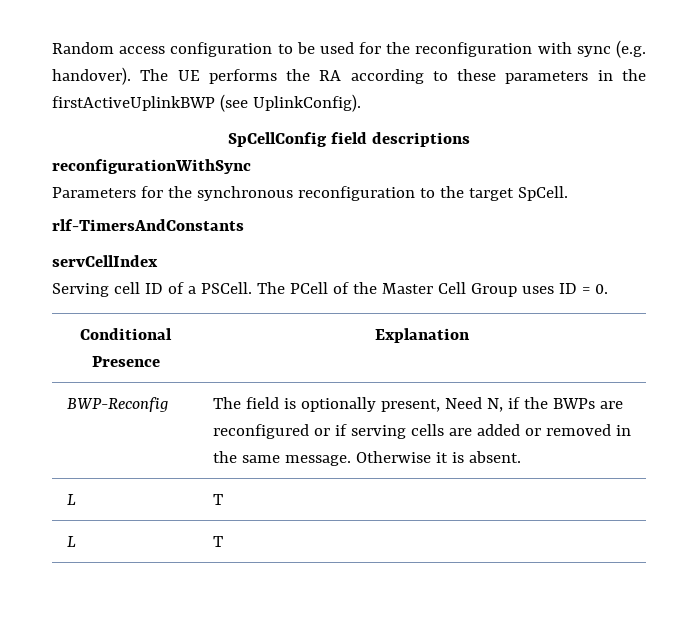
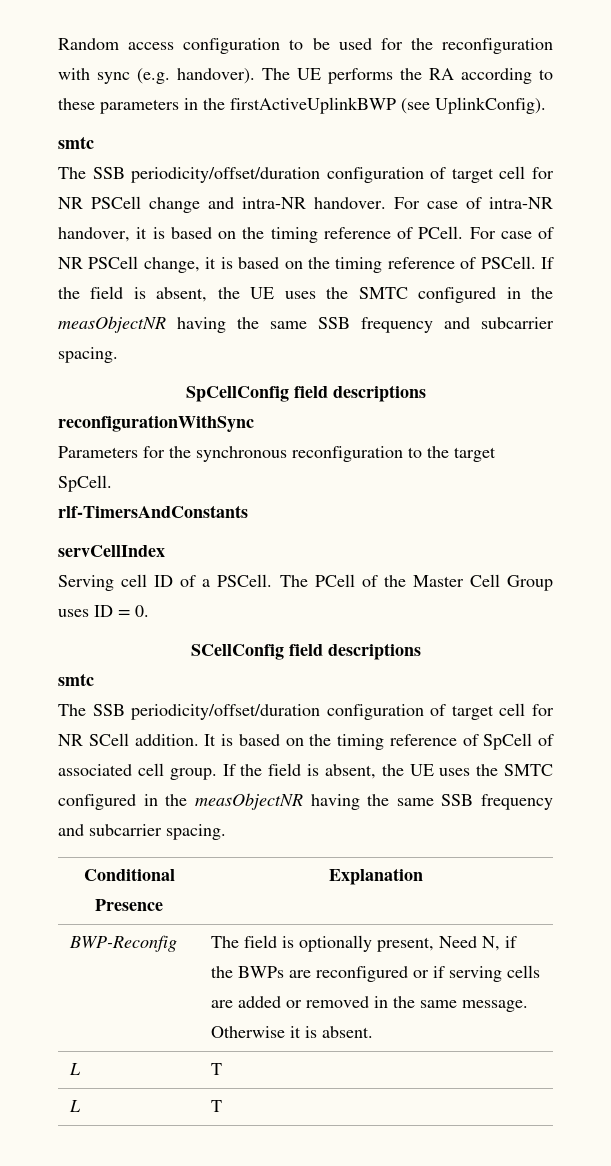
(361, 103) none -> [58,136,94,149] [58,166,554,183] [58,196,553,213] [58,226,554,243] [58,256,554,273] [58,286,553,303] [58,316,554,333] [58,347,118,363] // smtc // The SSB periodicity/offset/duration configuration of target cell for NR PSCell change and intra-NR handover. For case of intra-NR handover, it is based on the timing reference of PCell. For case of NR PSCell change, it is based on the timing reference of PSCell. If the field is absent, the UE uses the SMTC configured in the measObjectNR having the same SSB frequency and subcarrier spacing.
(608, 289) none -> [190,643,421,660] [58,673,94,686] [58,703,554,720] [58,733,554,750] [58,763,553,780] [58,793,553,810] [58,824,226,840] // SCellConfig field descriptions // smtc // The SSB periodicity/offset/duration configuration of target cell for NR SCell addition. It is based on the timing reference of SpCell of associated cell group. If the field is absent, the UE uses the SMTC configured in the measObjectNR having the same SSB frequency and subcarrier spacing.

